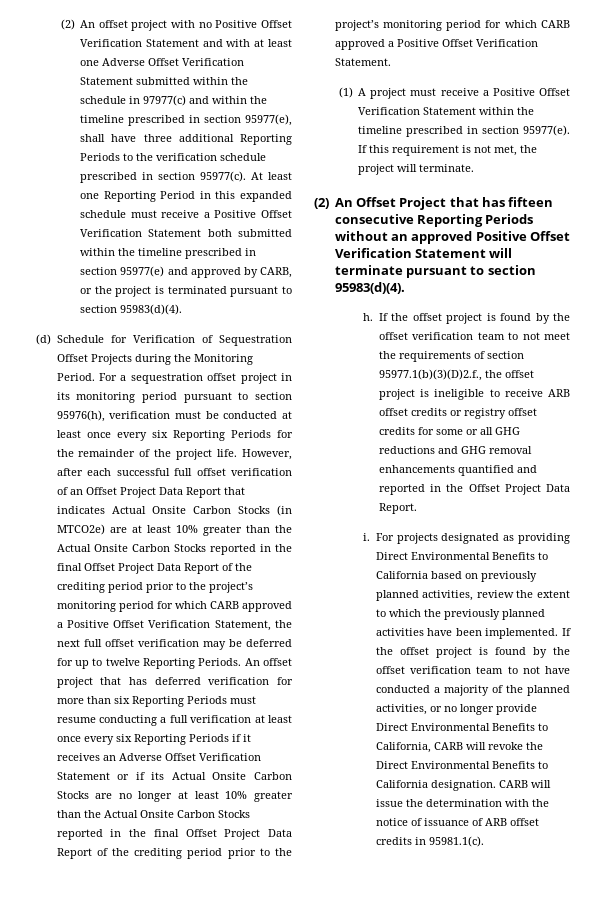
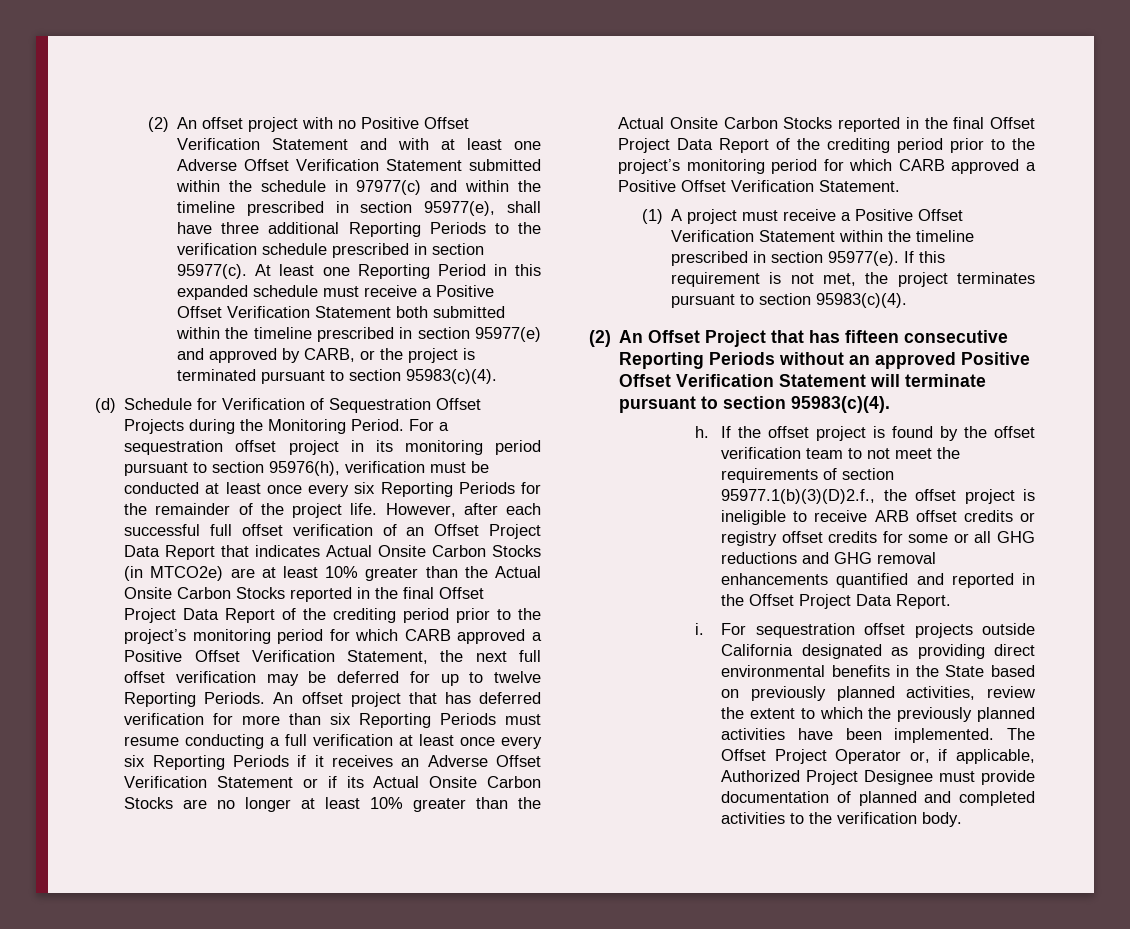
[120,304,183,315] 95983(d)(4). -> [406,369,498,384] 95983(c)(4).
[397,164,475,172] will terminate. -> [957,272,1035,284] [671,293,908,308] terminates pursuant to section 95983(c)(4).
[334,282,405,294] 95983(d)(4). -> [791,396,891,413] 95983(c)(4).
[396,533,570,544] [375,552,548,560] [375,571,428,579] projects designated as providing Direct Environmental Benefits to California -> [755,623,1035,638] [721,644,1035,659] [721,665,985,677] sequestration offset projects outside California designated as providing direct environmental benefits in the State
[562,628,571,636] [375,647,570,658] [375,666,570,674] [375,685,570,696] [375,704,537,715] [375,723,548,731] [375,742,543,753] [375,761,548,769] [375,780,551,791] [375,799,549,807] [375,818,539,826] [375,836,484,847] If the offset project is found by the offset verification team to not have conducted a majority of the planned activities, or no longer provide Direct Environmental Benefits to California, CARB will revoke the Direct Environmental Benefits to California designation. CARB will issue the determination with the notice of issuance of ARB offset credits in 95981.1(c). -> [1007,728,1035,740] [721,749,1035,764] [721,770,1035,785] [721,791,1035,806] [721,812,963,827] The Offset Project Operator or, if applicable, Authorized Project Designee must provide documentation of planned and completed activities to the verification body.

